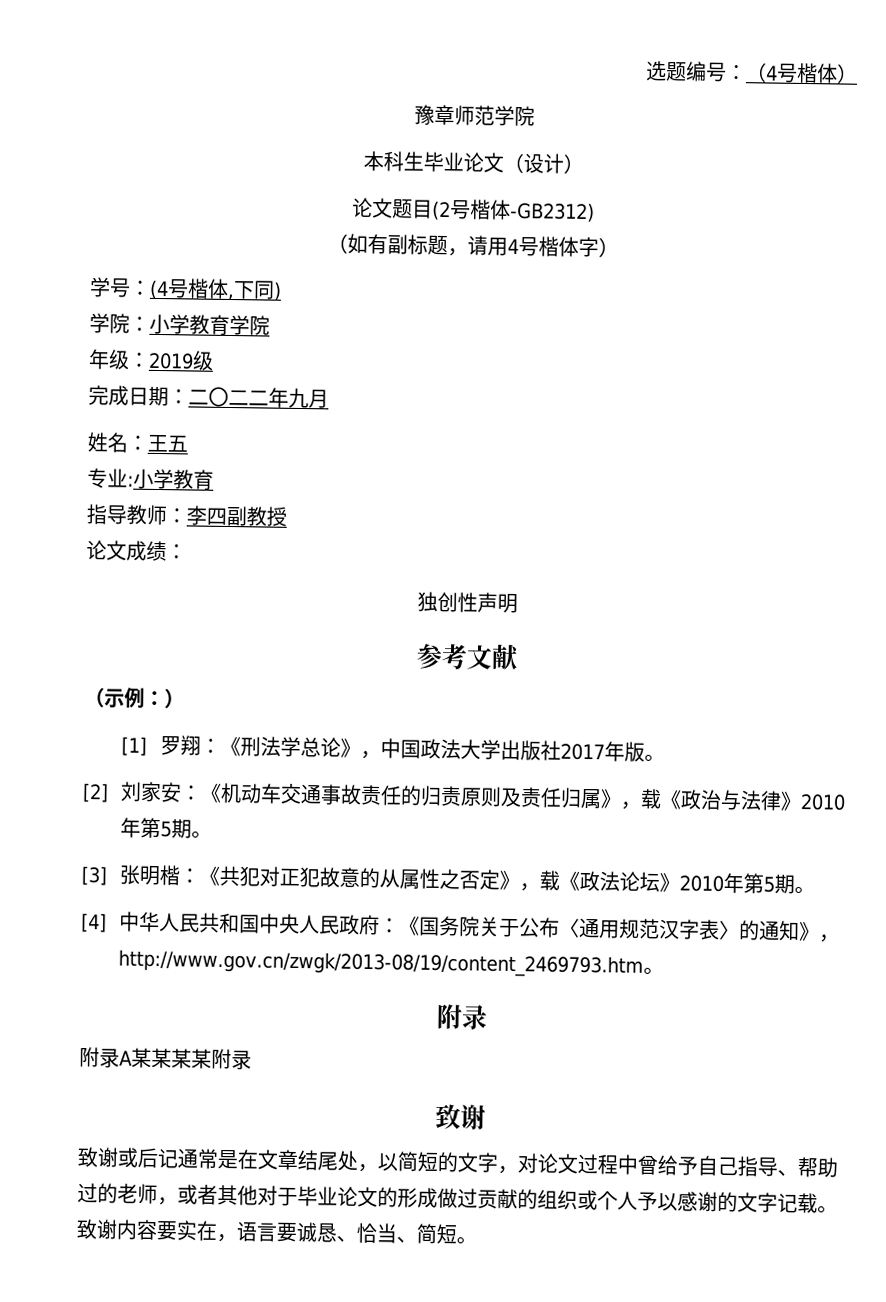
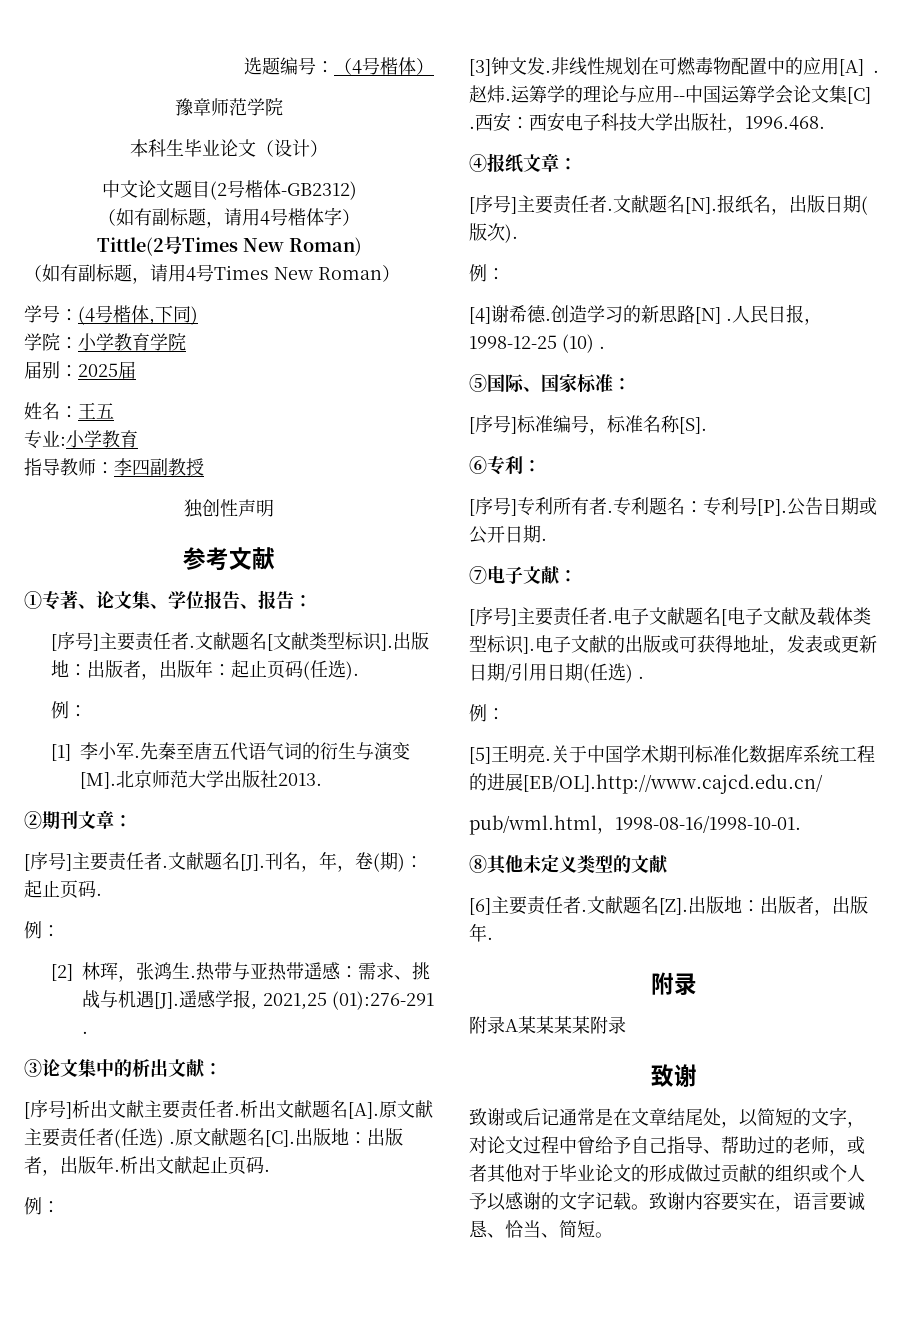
(584, 163) none -> [101,180,138,198] 中文
(619, 247) none -> [96,236,362,256] [24,264,400,284] // Tittle(2号Times New Roman) // （如有副标题，请用4号Times New Roman）
[88,349,214,371] [88,385,329,409] 年级：2019级 // 完成日期：二〇二二年九月 -> [24,361,136,379] 届别：2025届
[86,540,187,562] // 论文成绩： -> (204, 467) none
[84,686,185,709] （示例：） -> [24,590,312,610] [51,632,430,651] [51,659,360,680] [51,701,88,719] ①专著、论文集、学位报告、报告： // [序号]主要责任者.文献题名[文献类型标识].出版地：出版者，出版年：起止页码(任选). // 例：
[159,735,665,763] [82,781,847,812] [120,817,213,839] [81,864,816,895] [81,911,841,943] [118,949,665,978] 罗翔：《刑法学总论》，中国政法大学出版社2017年版。 // [2]刘家安：《机动车交通事故责任的归责原则及责任归属》，载《政治与法律》2010年第5期。 // [3]张明楷：《共犯对正犯故意的从属性之否定》，载《政法论坛》2010年第5期。 // [4]中华人民共和国中央人民政府：《国务院关于公布〈通用规范汉字表〉的通知》，http://www.gov.cn/zwgk/2013-08/19/content_2469793.htm。 -> [80,742,411,761] [80,770,323,789] [24,810,132,830] [24,851,423,872] [24,880,102,899] [24,921,60,939] [51,962,431,982] [82,989,434,1010] [82,1031,89,1034] [24,1059,222,1077] [24,1100,433,1119] [24,1128,403,1148] [24,1155,270,1176] [24,1197,60,1215] [469,57,879,76] [469,85,871,104] [469,112,825,133] [469,153,577,173] [469,194,868,215] [469,223,518,243] [469,264,505,282] [469,304,822,325] [469,334,605,353] [469,374,631,393] [469,415,707,435] [469,455,541,475] [469,497,877,516] [469,525,547,544] [469,566,577,584] [469,607,871,626] [469,635,877,655] [469,663,644,683] [469,704,505,722] [469,745,875,764] [469,773,823,794] [469,815,801,835] [469,854,668,875] [469,896,868,916] [469,923,493,942] 李小军.先秦至唐五代语气词的衍生与演变[M].北京师范大学出版社2013. // ②期刊文章： // [序号]主要责任者.文献题名[J].刊名，年，卷(期)：起止页码. // 例： // [2]林珲，张鸿生.热带与亚热带遥感：需求、挑战与机遇[J].遥感学报, 2021,25 (01):276-291 . // ③论文集中的析出文献： // [序号]析出文献主要责任者.析出文献题名[A].原文献主要责任者(任选) .原文献题名[C].出版地：出版者，出版年.析出文献起止页码. // 例： // [3]钟文发.非线性规划在可燃毒物配置中的应用[A] .赵炜.运筹学的理论与应用--中国运筹学会论文集[C] .西安：西安电子科技大学出版社，1996.468. // ④报纸文章： // [序号]主要责任者.文献题名[N].报纸名，出版日期(版次). // 例： // [4]谢希德.创造学习的新思路[N] .人民日报，1998-12-25 (10) . // ⑤国际、国家标准： // [序号]标准编号，标准名称[S]. // ⑥专利： // [序号]专利所有者.专利题名：专利号[P].公告日期或公开日期. // ⑦电子文献： // [序号]主要责任者.电子文献题名[电子文献及载体类型标识].电子文献的出版或可获得地址，发表或更新日期/引用日期(任选) . // 例： // [5]王明亮.关于中国学术期刊标准化数据库系统工程的进展[EB/OL].http://www.cajcd.edu.cn/ // pub/wml.html，1998-08-16/1998-10-01. // ⑧其他未定义类型的文献 // [6]主要责任者.文献题名[Z].出版地：出版者，出版年.

